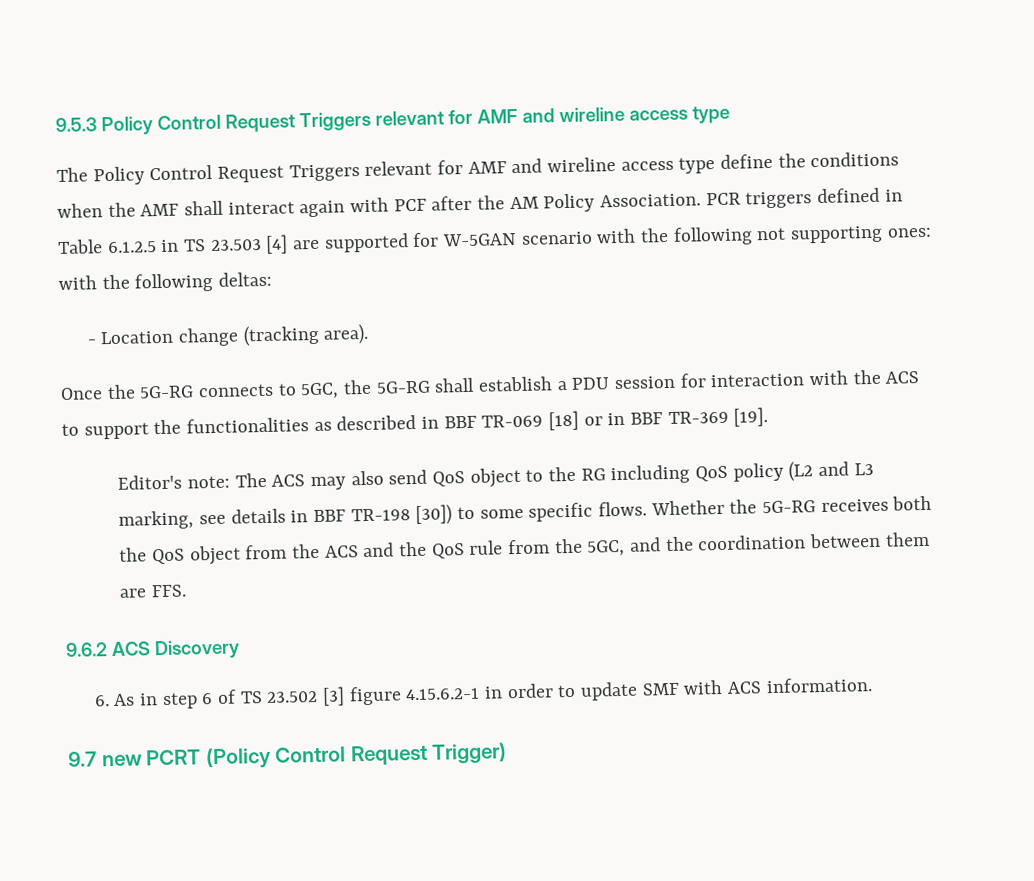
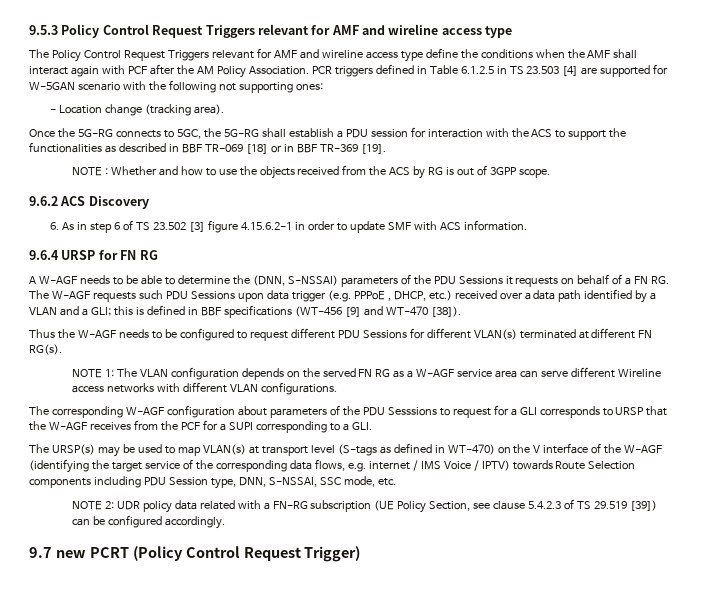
[58,271,273,293] with the following deltas: -> (323, 87) none
[117,461,874,491] [118,495,933,530] [119,531,930,566] [119,584,187,598] Editor's note: The ACS may also send QoS object to the RG including QoS policy (L2 and L3 marking, see details in BBF TR-198 [30]) to some specific flows. Whether the 5G-RG receives both the QoS object from the ACS and the QoS rule from the 5GC, and the coordination between them are FFS. -> [71,165,551,179] NOTE : Whether and how to use the objects received from the ACS by RG is out of 3GPP scope.
(873, 685) none -> [29,250,158,260] [29,274,670,287] [29,289,657,303] [29,305,461,318] [29,328,653,341] [29,344,62,355] [71,367,662,380] [71,382,337,395] [29,405,668,418] [29,420,372,433] [29,443,663,457] [29,459,636,473] [29,476,396,489] [71,499,658,513] [71,515,225,529] // 9.6.4 URSP for FN RG // A W-AGF needs to be able to determine the (DNN, S-NSSAI) parameters of the PDU Sessions it requests on behalf of a FN RG. The W-AGF requests such PDU Sessions upon data trigger (e.g. PPPoE , DHCP, etc.) received over a data path identified by a VLAN and a GLI; this is defined in BBF specifications (WT-456 [9] and WT-470 [38]). // Thus the W-AGF needs to be configured to request different PDU Sessions for different VLAN(s) terminated at different FN RG(s). // NOTE 1: The VLAN configuration depends on the served FN RG as a W-AGF service area can serve different Wireline access networks with different VLAN configurations. // The corresponding W-AGF configuration about parameters of the PDU Sesssions to request for a GLI corresponds to URSP that the W-AGF receives from the PCF for a SUPI corresponding to a GLI. // The URSP(s) may be used to map VLAN(s) at transport level (S-tags as defined in WT-470) on the V interface of the W-AGF (identifying the target service of the corresponding data flows, e.g. internet / IMS Voice / IPTV) towards Route Selection components including PDU Session type, DNN, S-NSSAI, SSC mode, etc. // NOTE 2: UDR policy data related with a FN-RG subscription (UE Policy Section, see clause 5.4.2.3 of TS 29.519 [39]) can be configured accordingly.

